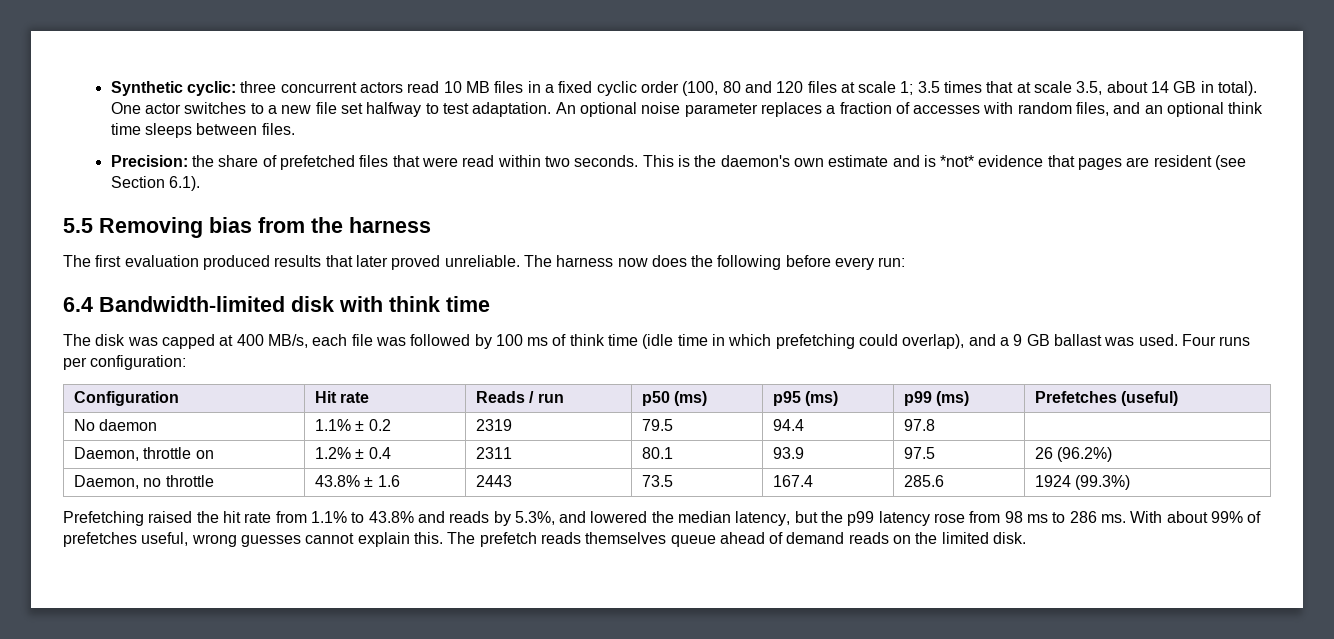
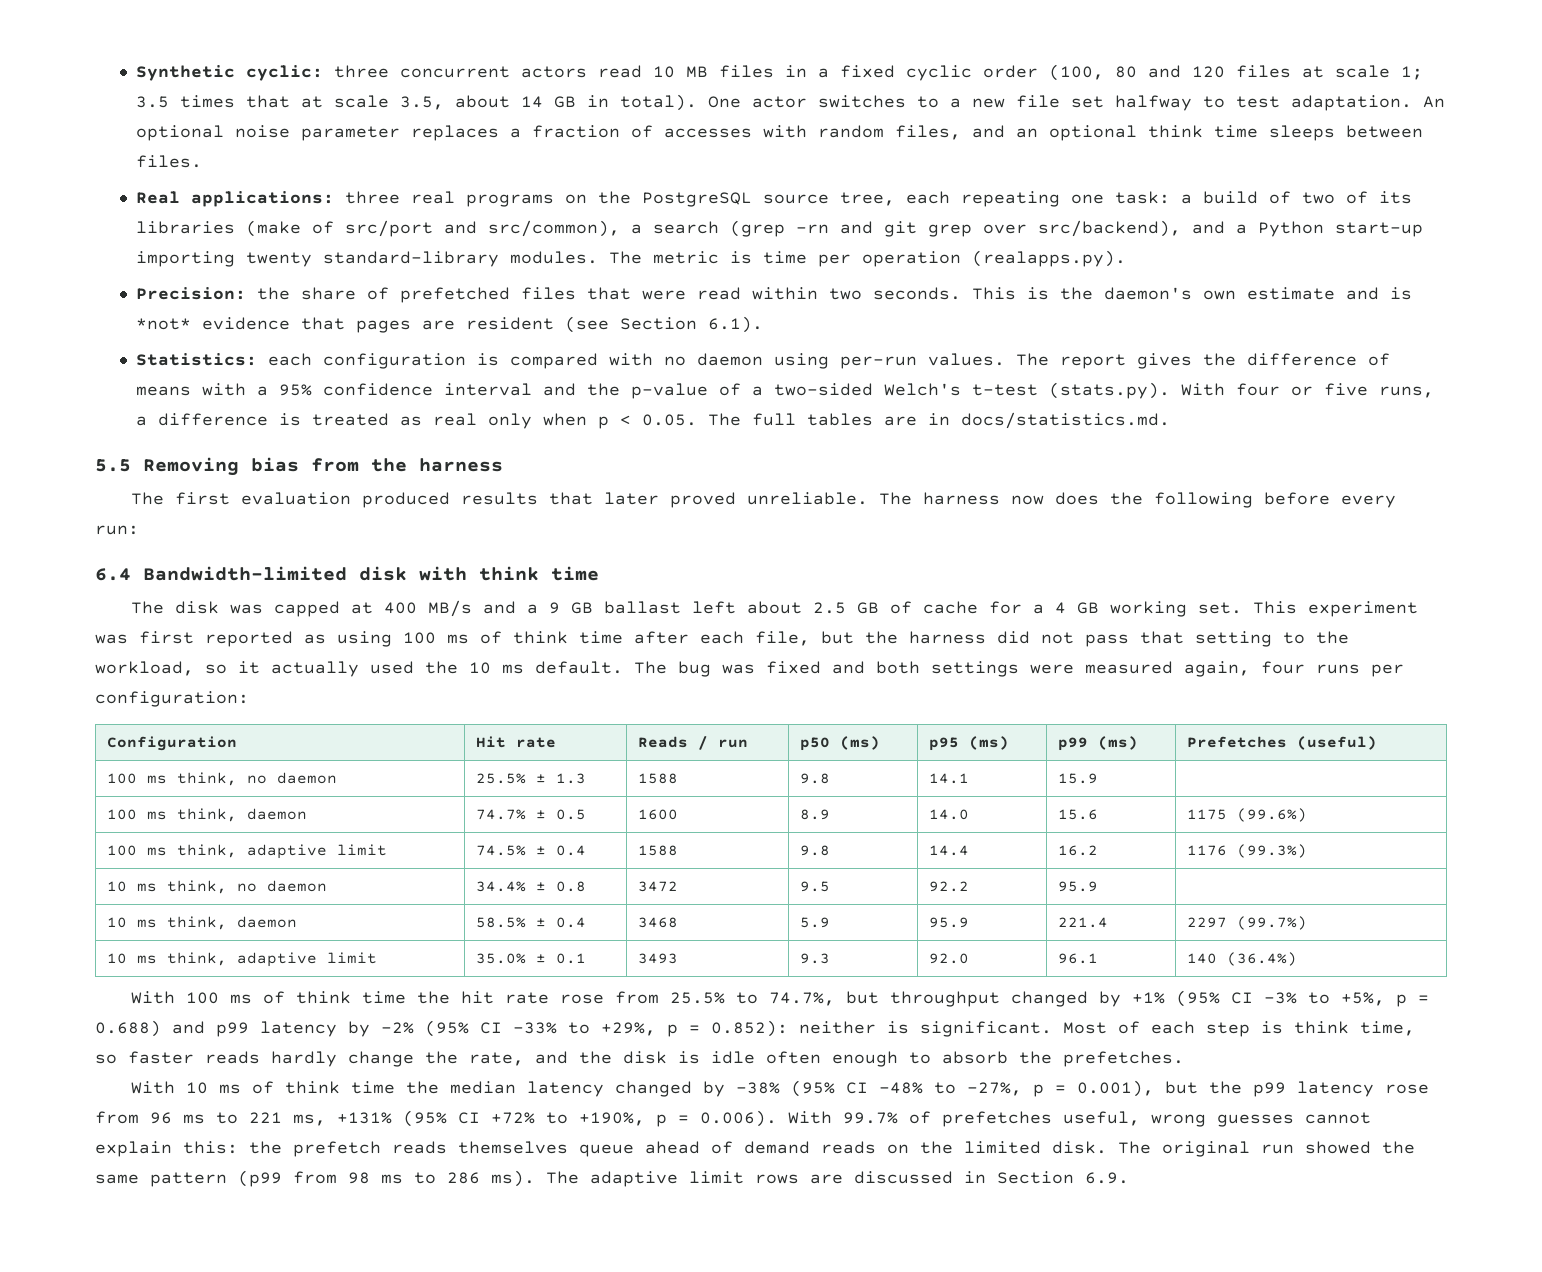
(295, 129) none -> [136,191,1413,207] [136,220,1424,237] [136,250,1127,267] // Real applications: three real programs on the PostgreSQL source tree, each repeating one task: a build of two of its libraries (make of src/port and src/common), a search (grep -rn and git grep over src/backend), and a Python start-up importing twenty standard-library modules. The metric is time per operation (realapps.py).
(201, 183) none -> [136,353,1391,369] [136,382,1435,399] [136,412,1171,429] // Statistics: each configuration is compared with no daemon using per-run values. The report gives the difference of means with a 95% confidence interval and the p-value of a two-sided Welch's t-test (stats.py). With four or five runs, a difference is treated as real only when p < 0.05. The full tables are in docs/statistics.md.
[267,334,1216,349] MB/s, each file was followed by 100 ms of think time (idle time in which prefetching could overlap), and a 9 GB ballast was used. Four -> [428,600,1419,617] [95,631,1349,647] [95,661,1305,677] MB/s and a 9 GB ballast left about 2.5 GB of cache for a 4 GB working set. This experiment was first reported as using 100 ms of think time after each file, but the harness did not pass that setting to the workload, so it actually used the 10 ms default. The bug was fixed and both settings were measured again, four
[74,419,158,431] [315,419,391,431] [476,419,513,431] [642,419,674,431] [773,419,805,431] [904,419,936,431] [74,447,214,461] [315,447,391,459] [476,447,513,459] [642,447,674,459] [773,447,805,459] [904,447,936,459] [1035,447,1113,462] [74,475,214,489] [315,475,400,487] [476,475,513,487] [642,475,674,487] [773,475,814,487] [904,475,945,487] [1035,475,1131,490] [63,511,791,526] No daemon | 1.1% ± 0.2 | 2319 | 79.5 | 94.4 | 97.8 | // Daemon, throttle on | 1.2% ± 0.4 | 2311 | 80.1 | 93.9 | 97.5 | 26 (96.2%) // Daemon, no throttle | 43.8% ± 1.6 | 2443 | 73.5 | 167.4 | 285.6 | 1924 (99.3%) // Prefetching raised the hit rate from 1.1% to 43.8% and reads by 5.3%, and lowered the median latency, -> [106,772,337,786] [475,773,586,784] [637,773,678,784] [799,773,830,784] [928,773,969,784] [1057,773,1098,784] [106,808,307,822] [475,809,586,820] [637,809,678,820] [799,809,830,820] [928,809,969,820] [1057,809,1098,820] [1186,808,1307,822] [106,844,387,859] [475,845,586,856] [637,845,678,856] [799,845,830,856] [928,845,969,856] [1057,845,1098,856] [1186,844,1307,858] [106,880,327,894] [475,881,586,892] [637,881,678,892] [799,881,830,892] [928,881,969,892] [1057,881,1098,892] [106,916,297,930] [475,917,586,928] [637,917,678,928] [799,917,830,928] [928,917,969,928] [1057,917,1108,928] [1186,916,1307,930] [106,952,377,967] [475,953,586,964] [637,953,678,964] [799,953,830,964] [928,953,969,964] [1057,953,1098,964] [1186,952,1297,966] [131,990,1430,1007] [95,1020,1415,1037] [95,1051,1184,1067] [131,1080,1155,1097] 100 ms think, no daemon | 25.5% ± 1.3 | 1588 | 9.8 | 14.1 | 15.9 | // 100 ms think, daemon | 74.7% ± 0.5 | 1600 | 8.9 | 14.0 | 15.6 | 1175 (99.6%) // 100 ms think, adaptive limit | 74.5% ± 0.4 | 1588 | 9.8 | 14.4 | 16.2 | 1176 (99.3%) // 10 ms think, no daemon | 34.4% ± 0.8 | 3472 | 9.5 | 92.2 | 95.9 | // 10 ms think, daemon | 58.5% ± 0.4 | 3468 | 5.9 | 95.9 | 221.4 | 2297 (99.7%) // 10 ms think, adaptive limit | 35.0% ± 0.1 | 3493 | 9.3 | 92.0 | 96.1 | 140 (36.4%) // With 100 ms of think time the hit rate rose from 25.5% to 74.7%, but throughput changed by +1% (95% CI -3% to +5%, p = 0.688) and p99 latency by -2% (95% CI -33% to +29%, p = 0.852): neither is significant. Most of each step is think time, so faster reads hardly change the rate, and the disk is idle often enough to absorb the prefetches. // With 10 ms of think time the median latency changed by -38% (95% CI -48% to -27%, p = 0.001),
[1004,511,1243,523] 98 ms to 286 ms. With about 99% -> [150,1110,898,1127] 96 ms to 221 ms, +131% (95% CI +72% to +190%, p = 0.006). With 99.7%
[413,532,476,544] this. The -> [183,1141,282,1154] this: the
(1027, 538) none -> [1118,1141,1415,1157] [95,1170,1129,1187] The original run showed the same pattern (p99 from 98 ms to 286 ms). The adaptive limit rows are discussed in Section 6.9.

